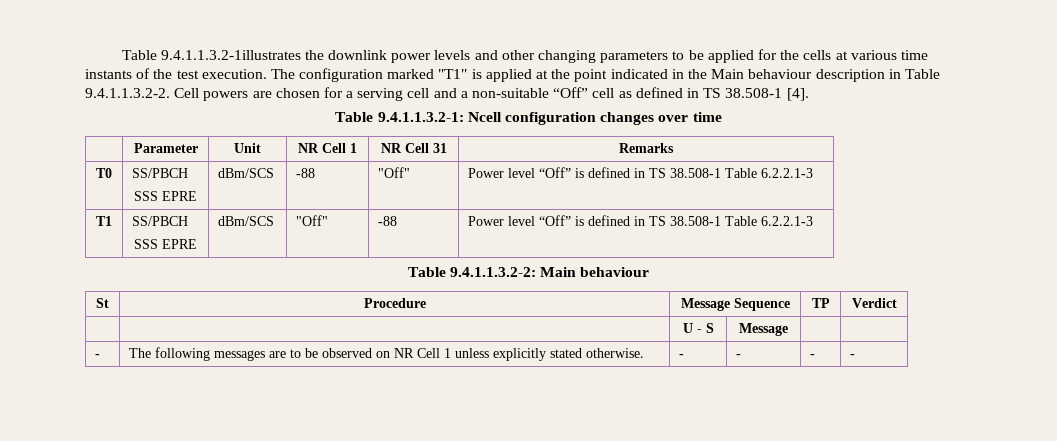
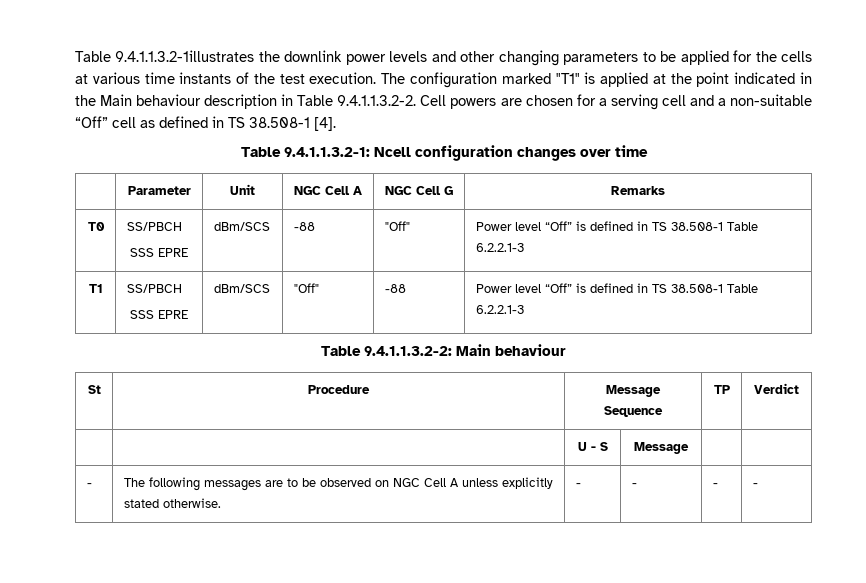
[298,143,357,153] [380,143,447,153] NR Cell 1 | NR Cell 31 -> [294,186,362,195] [385,186,453,195] NGC Cell A | NGC Cell G
[394,348,452,358] NR Cell 1 -> [392,478,459,487] NGC Cell A

